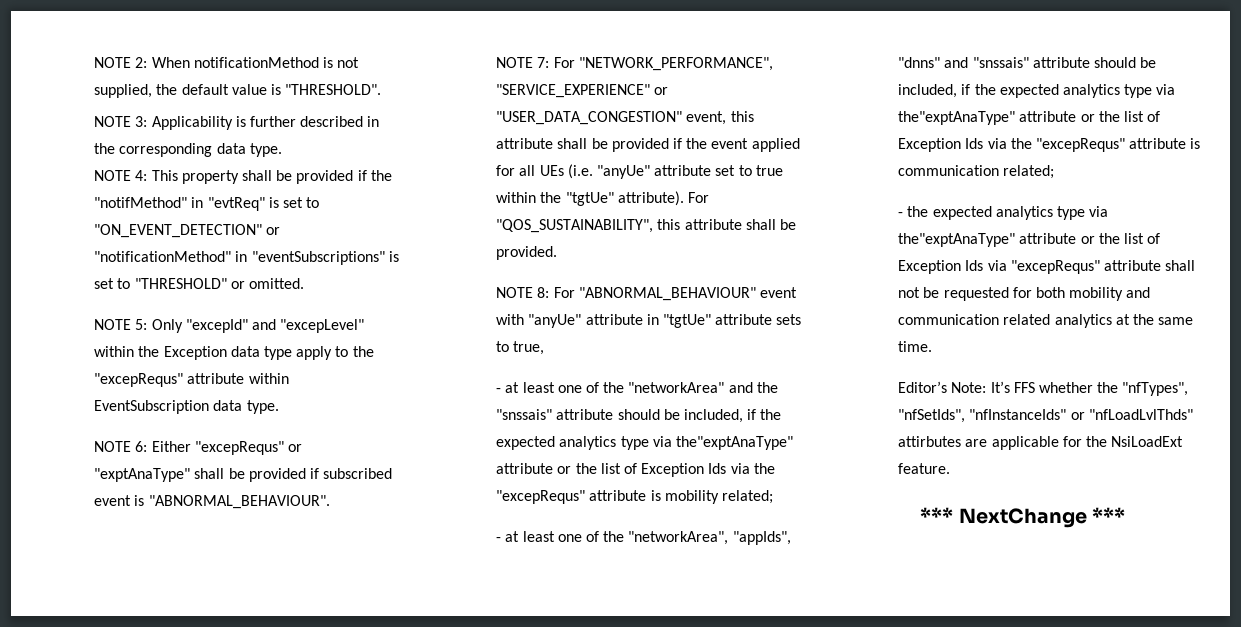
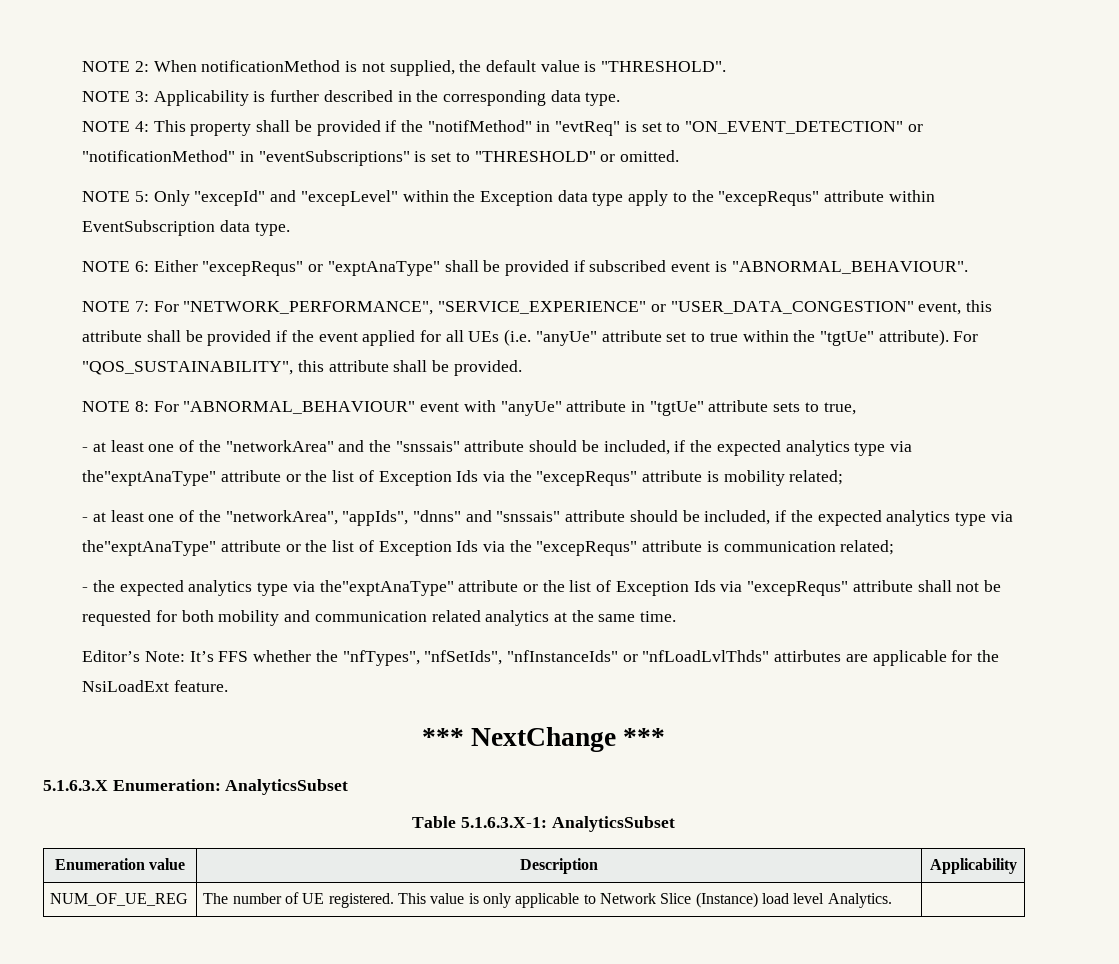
(1125, 515) none -> [43,779,349,795] [412,816,675,832] [54,858,186,870] [520,858,598,874] [929,858,1017,874] [50,893,189,906] [203,892,892,908] // 5.1.6.3.X Enumeration: AnalyticsSubset // Table 5.1.6.3.X-1: AnalyticsSubset // Enumeration value | Description | Applicability // NUM_OF_UE_REG | The number of UE registered. This value is only applicable to Network Slice (Instance) load level Analytics. |

